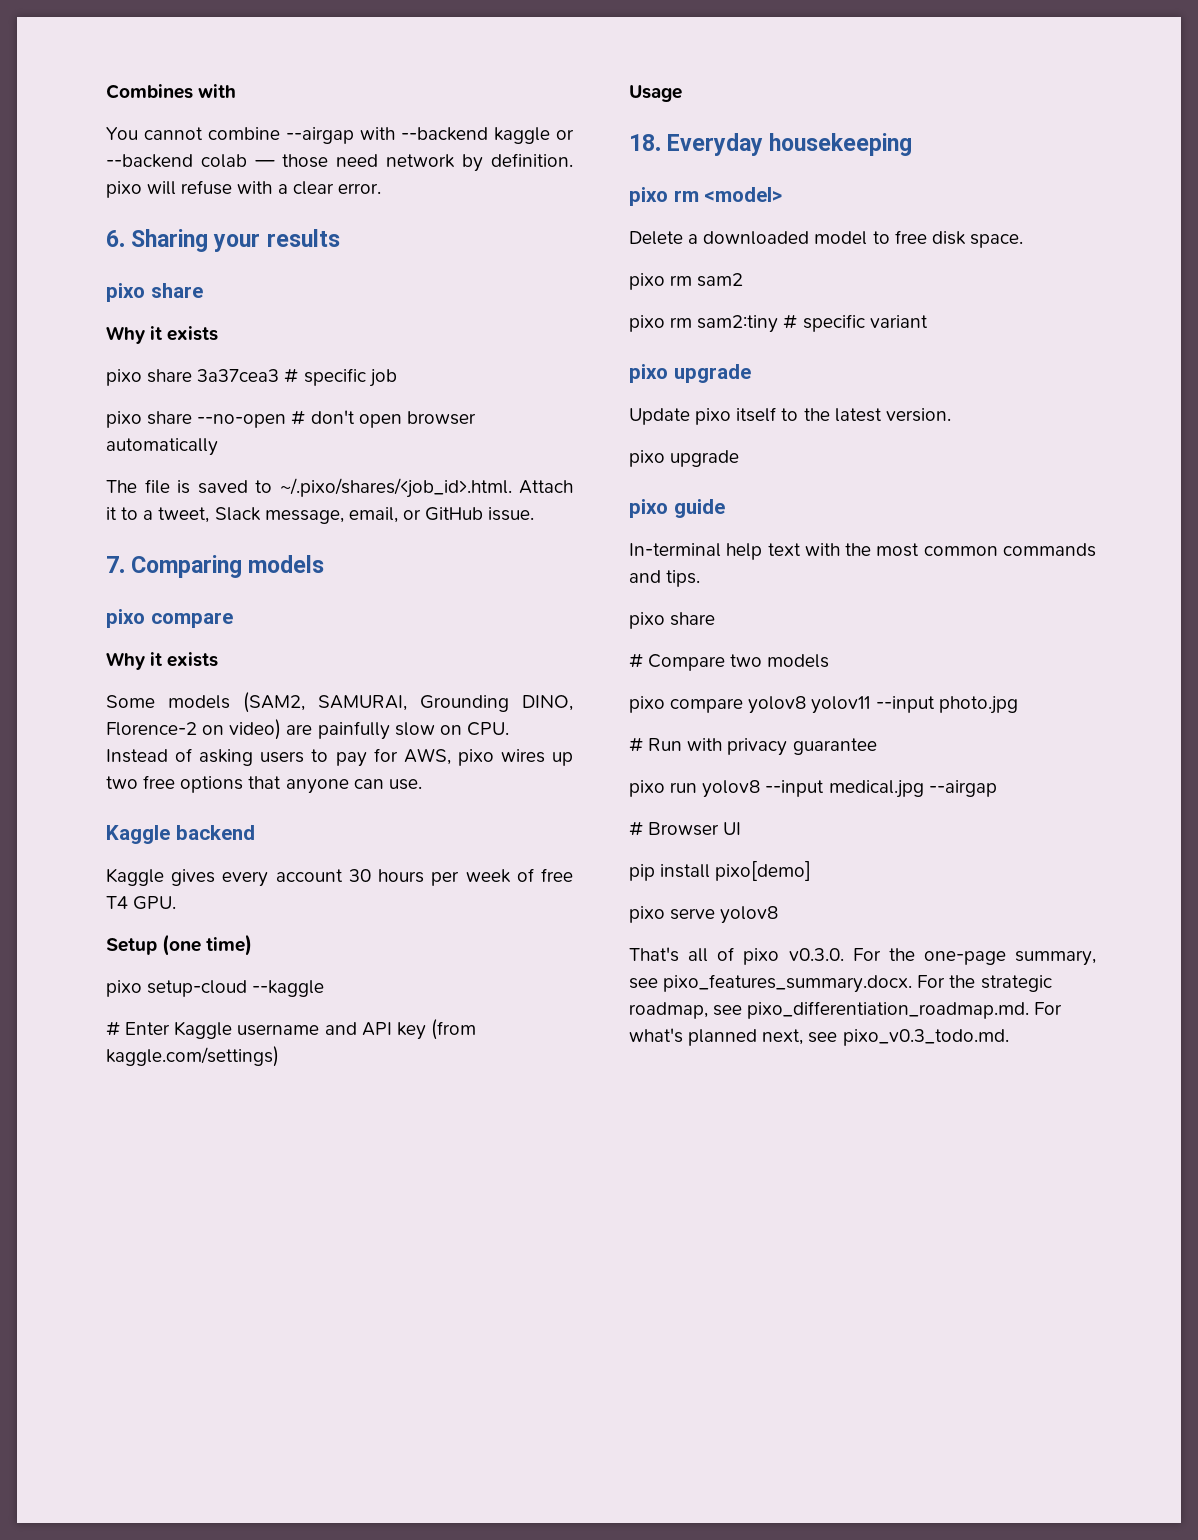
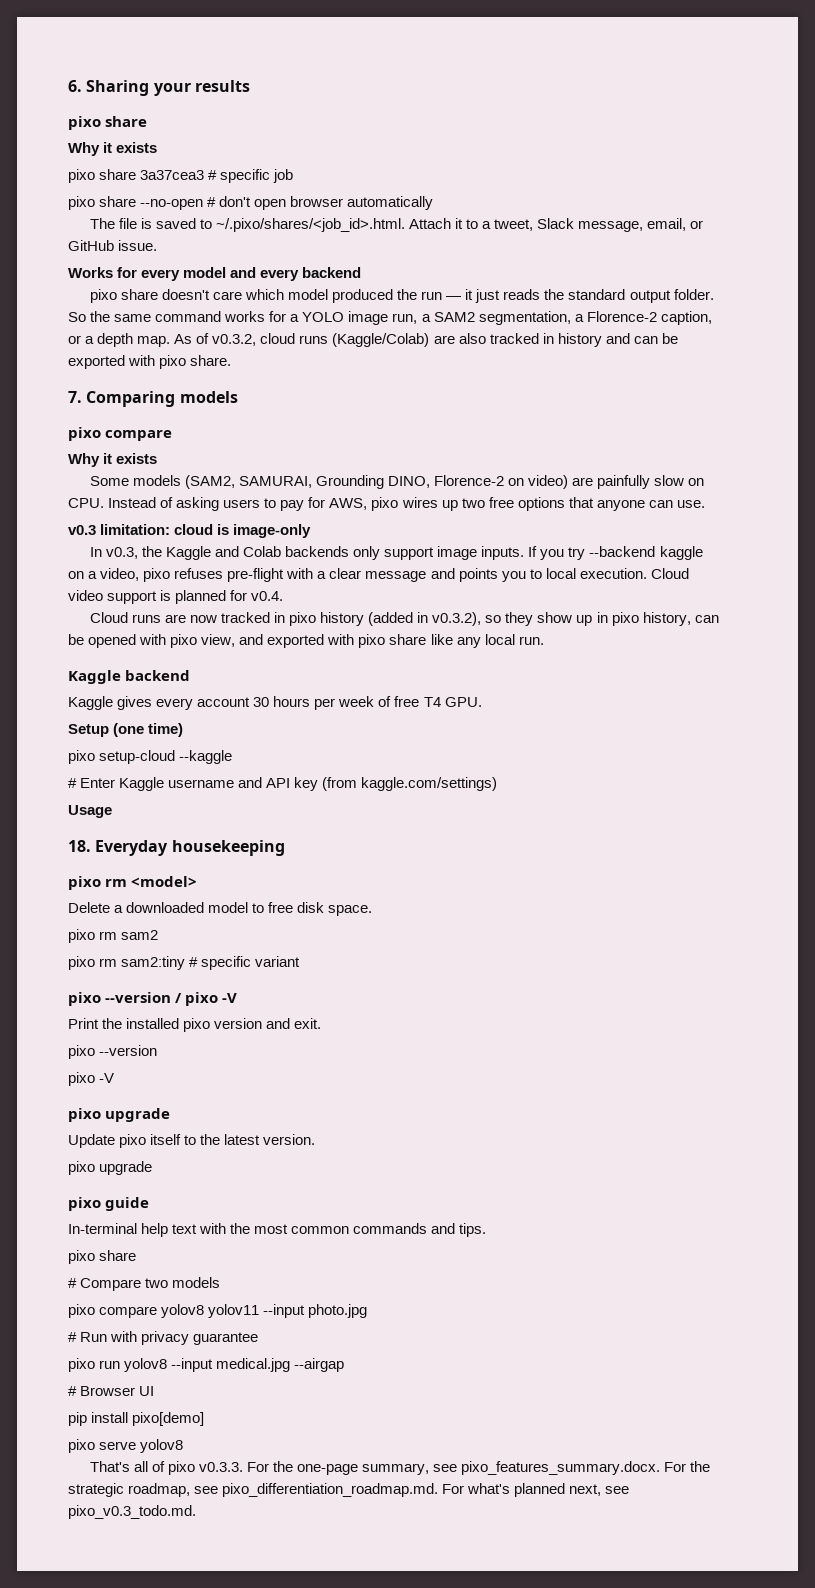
[106,84,237,99] [106,127,574,144] [106,153,573,172] [106,180,381,198] Combines with // You cannot combine --airgap with --backend kaggle or --backend colab — those need network by definition. pixo will refuse with a clear error. // -> (68, 86) none
(535, 514) none -> [68,267,362,281] [89,289,714,303] [68,311,712,325] [68,333,678,347] [68,355,232,369] // Works for every model and every backend // pixo share doesn't care which model produced the run — it just reads the standard output folder. So the same command works for a YOLO image run, a SAM2 segmentation, a Florence-2 caption, or a depth map. As of v0.3.2, cloud runs (Kaggle/Colab) are also tracked in history and can be exported with pixo share.
(422, 784) none -> [68,524,312,538] [89,546,703,560] [68,568,689,582] [68,590,284,604] [89,612,719,626] [68,634,544,648] // v0.3 limitation: cloud is image-only // In v0.3, the Kaggle and Colab backends only support image inputs. If you try --backend kaggle on a video, pixo refuses pre-flight with a clear message and points you to local execution. Cloud video support is planned for v0.4. // Cloud runs are now tracked in pixo history (added in v0.3.2), so they show up in pixo history, can be opened with pixo view, and exported with pixo share like any local run.
(928, 321) none -> [68,992,238,1006] [68,1018,322,1032] [68,1045,158,1059] [68,1072,115,1086] // pixo --version / pixo -V // Print the installed pixo version and exit. // pixo --version // pixo -V
[788,948,844,961] v0.3.0. -> [198,1462,243,1472] v0.3.3.

